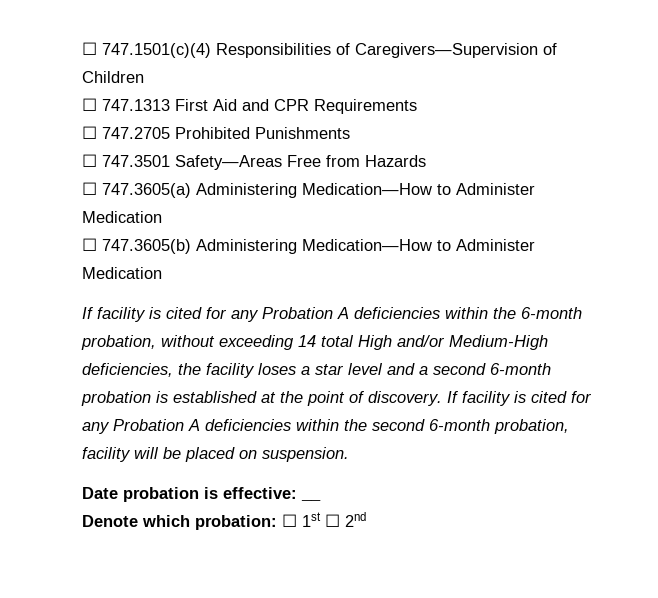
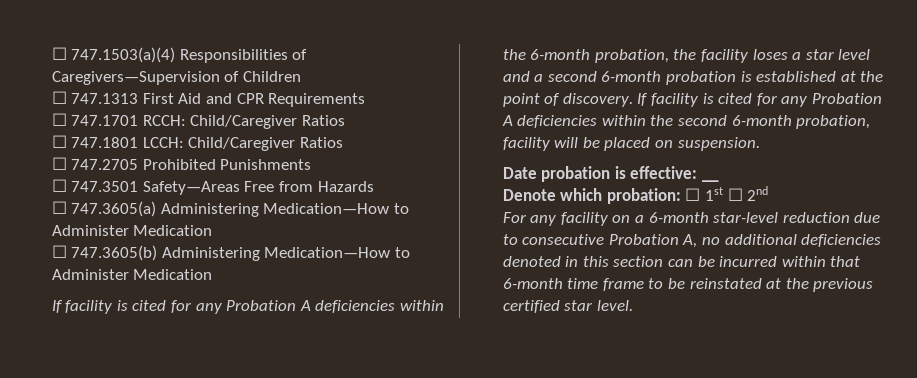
[81,42,211,58] ☐ 747.1501(c)(4) -> [51,47,176,63] ☐ 747.1503(a)(4)
(417, 106) none -> [51,113,346,129] [51,135,344,151] // ☐ 747.1701 RCCH: Child/Caregiver Ratios // ☐ 747.1801 LCCH: Child/Caregiver Ratios
[160,335,548,350] [81,363,173,377] without exceeding 14 total High and/or Medium-High deficiencies, -> (669, 56) none
(366, 519) none -> [502,212,881,226] [502,234,882,248] [502,256,861,267] [502,278,874,292] [502,300,633,313] // For any facility on a 6-month star-level reduction due to consecutive Probation A, no additional deficiencies denoted in this section can be incurred within that 6-month time frame to be reinstated at the previous certified star level.

